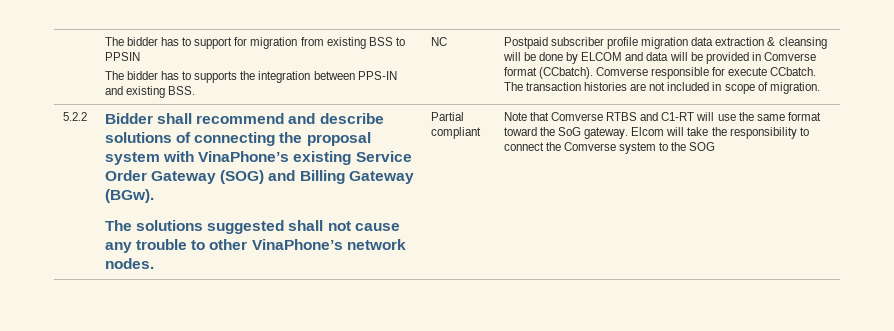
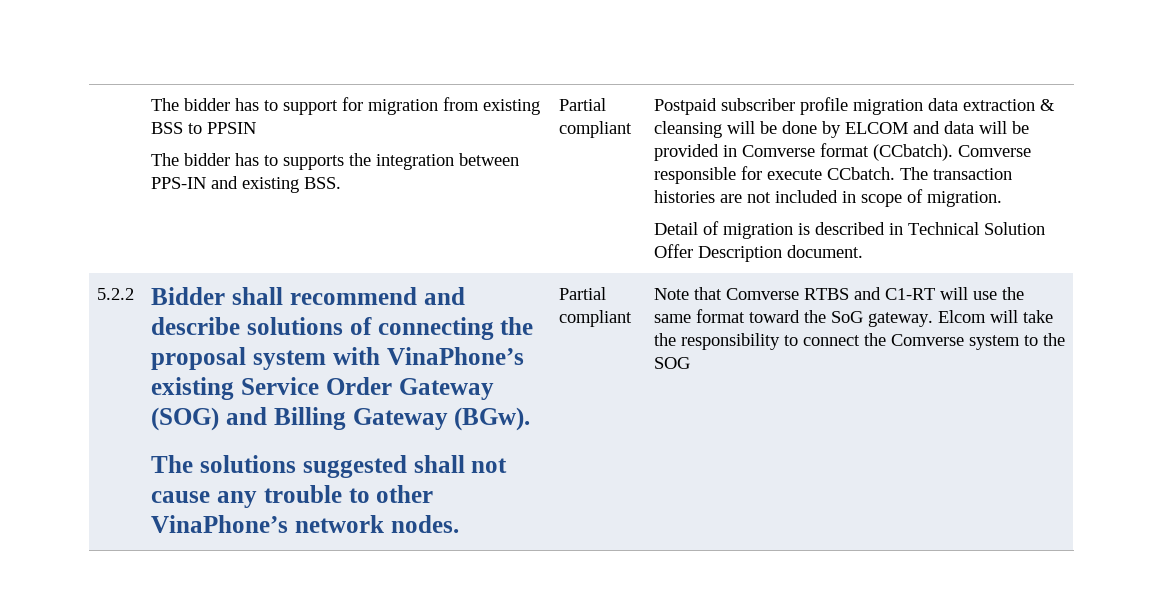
[430,37,447,46] NC -> [559,98,607,111] [559,121,633,138] Partial compliant
(820, 88) none -> [654,221,1046,239] [654,244,864,262] // Detail of migration is described in Technical Solution Offer Description document.

